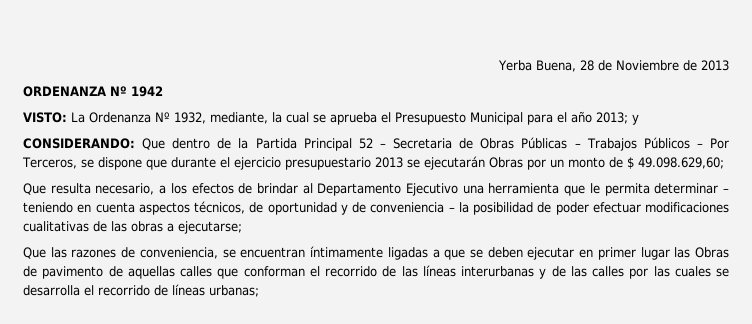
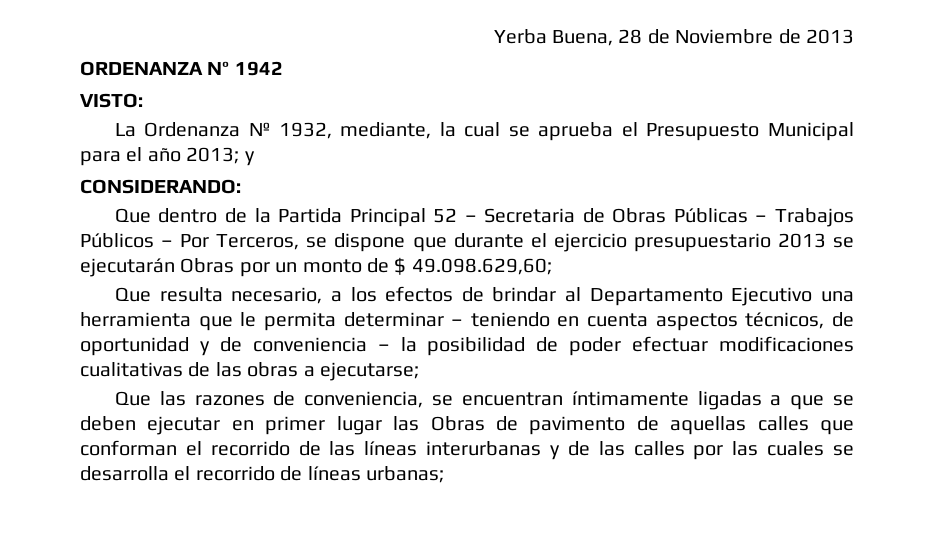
(67, 117) none -> (143, 100) //
(135, 143) none -> (241, 186) //

